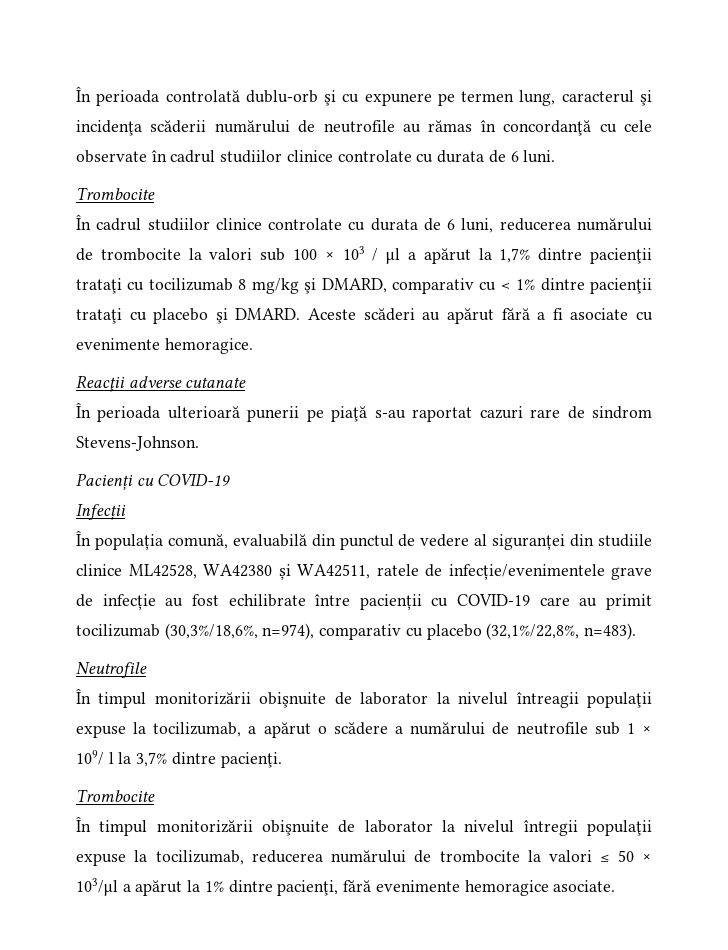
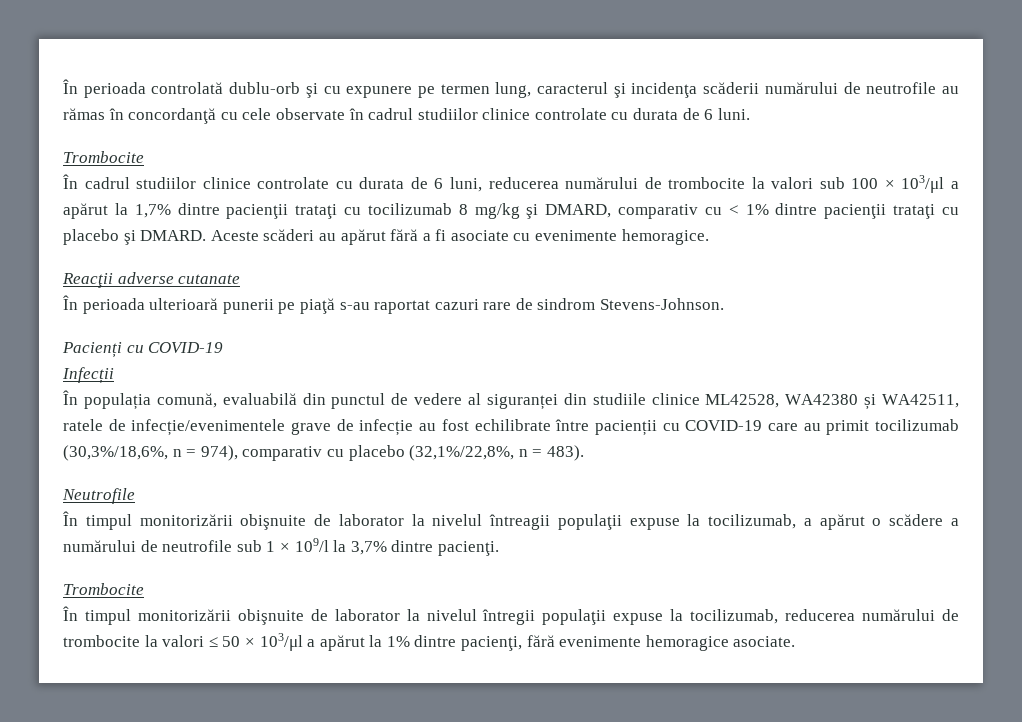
[342,246,401,264] 103 / μl -> [901,175,945,193] 103/μl
[262,623,315,640] n=974), -> [172,445,238,461] n = 974),
[584,623,637,640] n=483). -> [518,445,584,461] n = 483).
[76,750,114,765] 109/ l -> [294,538,329,552] 109/l

